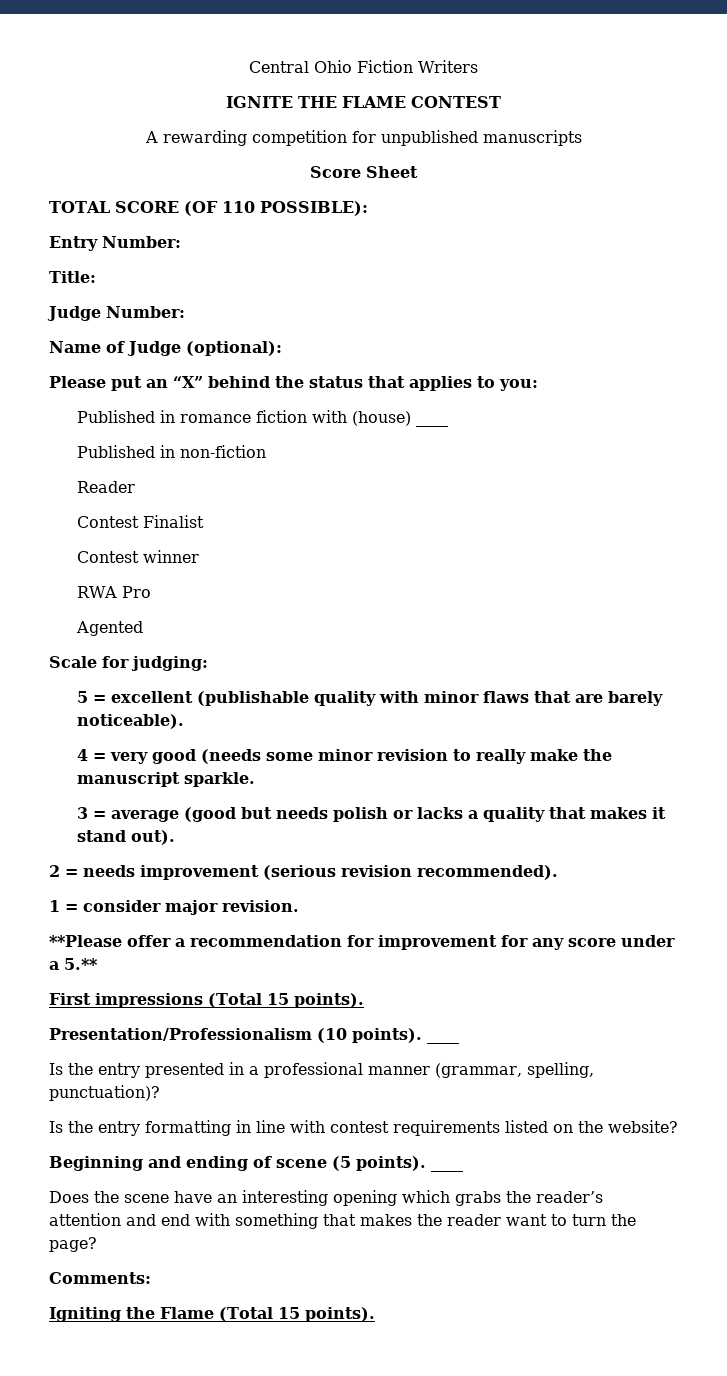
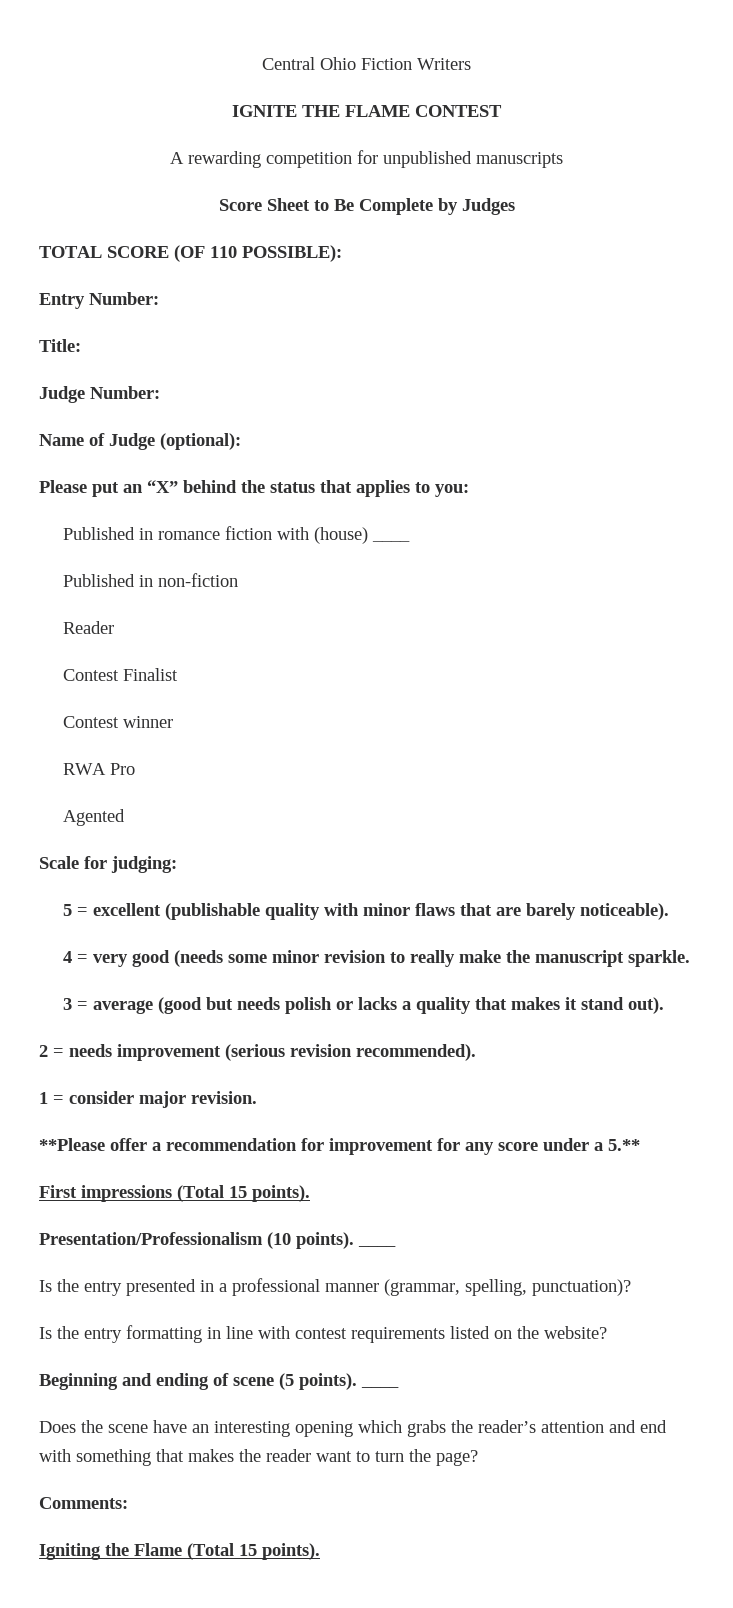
(418, 172) none -> [313,198,515,215] to Be Complete by Judges

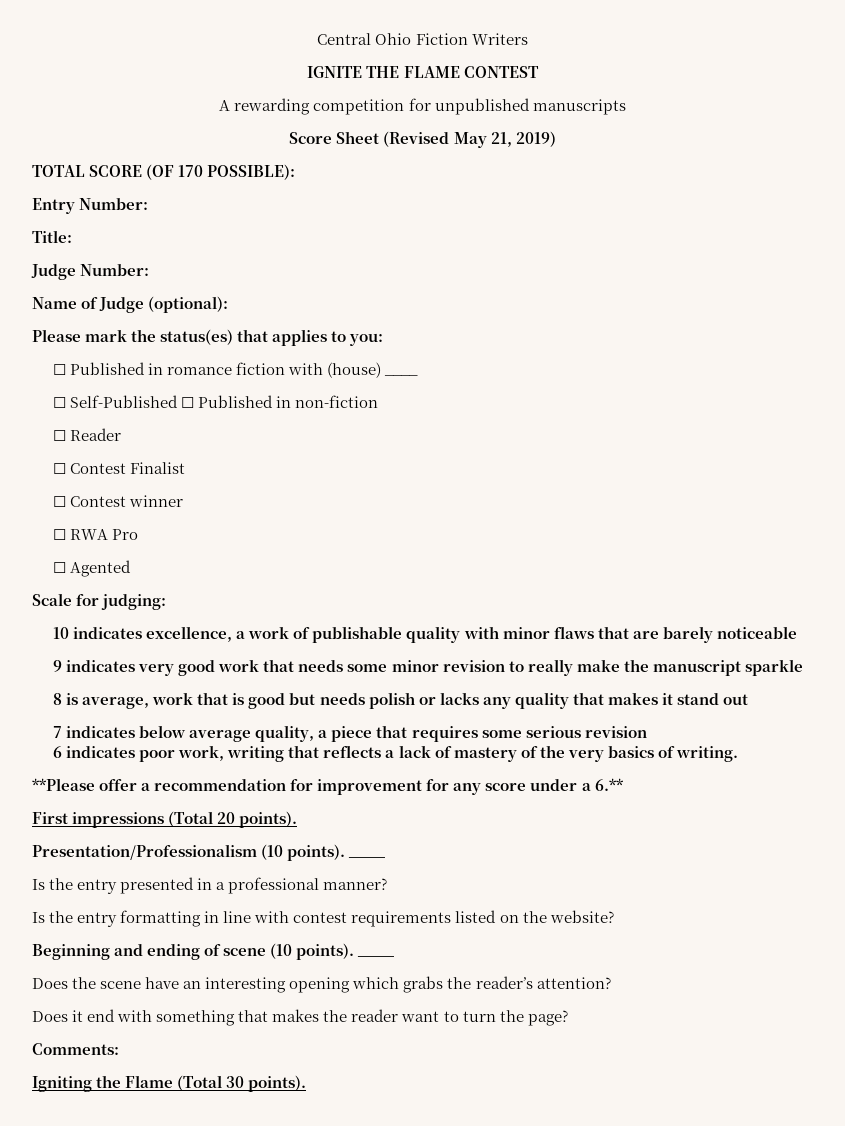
[313,198,515,215] to Be Complete by Judges -> [383,131,556,148] (Revised May 21, 2019)
[210,246,237,258] 110 -> [178,165,204,177] 170
[92,480,315,497] put an “X” behind the status -> [85,329,234,345] mark the status(es)
(469, 490) none -> [53,364,67,375] ☐
(411, 541) none -> [53,395,195,408] ☐ Self-Published ☐
(239, 580) none -> [53,430,67,441] ☐
(115, 627) none -> [53,463,67,474] ☐
(179, 674) none -> [53,496,67,507] ☐
(174, 722) none -> [53,529,67,540] ☐
(136, 769) none -> [53,562,67,573] ☐
[63,903,261,920] 5 = excellent (publishable -> [53,626,403,643] 10 indicates excellence, a work of publishable
[580,903,670,920] [63,950,224,967] noticeable). // 4 = very good (needs -> [716,626,797,639] [53,659,344,676] noticeable // 9 indicates very good work that needs
[628,950,691,967] [63,997,203,1014] sparkle. // 3 = average (good -> [744,659,803,676] [53,692,286,709] sparkle // 8 is average, work that is good
[402,1001,412,1010] a -> [482,697,511,709] any
[628,997,665,1014] [39,1044,476,1061] [39,1091,257,1108] out). // 2 = needs improvement (serious revision recommended). // 1 = consider major revision. -> [723,694,749,705] [53,725,647,742] [53,745,738,762] out // 7 indicates below average quality, a piece that requires some serious revision // 6 indicates poor work, writing that reflects a lack of mastery of the very basics of writing.
[608,1139,640,1151] 5.** -> [594,778,624,791] 6.**
[229,1186,247,1198] 15 -> [217,812,236,824] 20
[325,1279,631,1296] manner (grammar, spelling, punctuation)? -> [323,878,388,890] manner?
[279,1373,294,1390] (5 -> [270,943,293,959] (10
[541,1420,636,1433] attention and -> [536,977,611,989] [32,1010,84,1022] attention? // Does it
[239,1544,257,1556] 15 -> [226,1076,245,1088] 30

